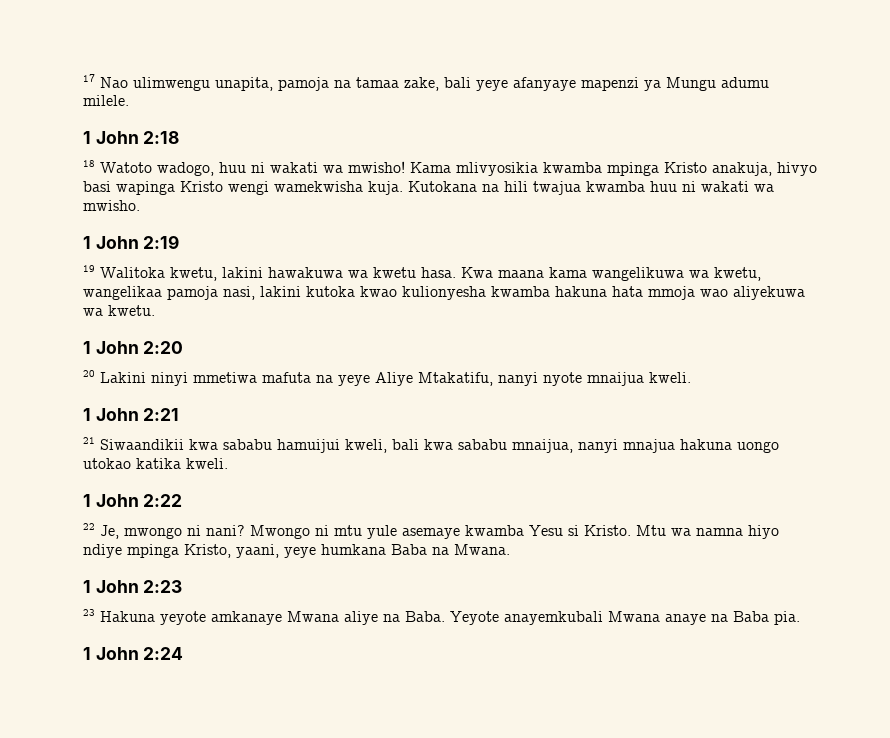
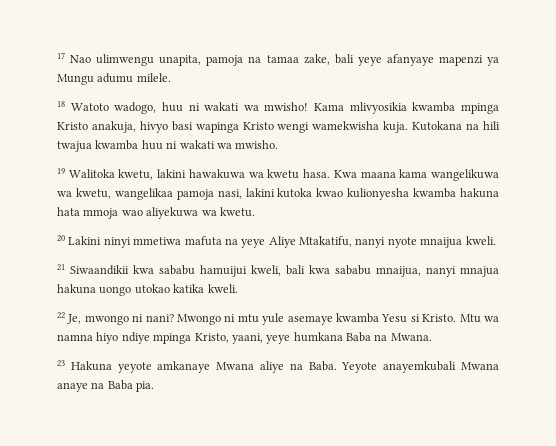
[83,131,180,144] // 1 John 2:18 -> (171, 77) none
[83,235,180,249] // 1 John 2:19 -> (279, 144) none
[83,341,184,354] // 1 John 2:20 -> (255, 212) none
[83,408,180,421] // 1 John 2:21 -> (496, 240) none
[83,494,183,507] // 1 John 2:22 -> (238, 288) none
[83,580,183,593] // 1 John 2:23 -> (432, 337) none
[83,647,184,660] // 1 John 2:24 -> (155, 386) none

